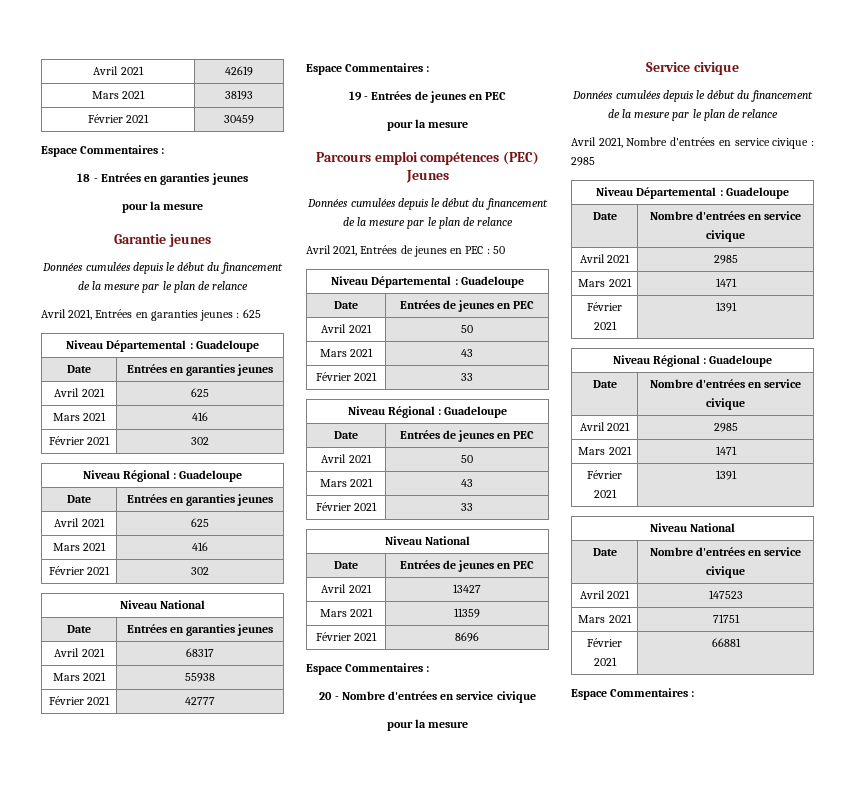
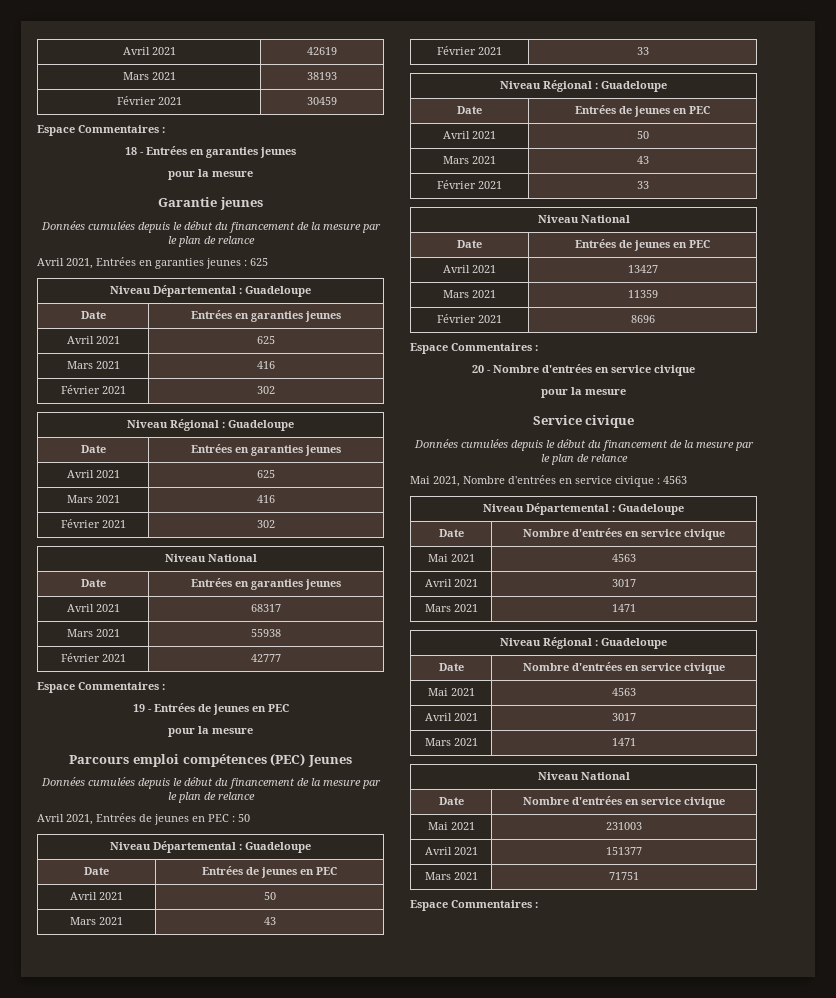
[571,137,596,146] Avril -> [410,476,430,484] Mai
[571,157,595,166] 2985 -> [663,476,687,484] 4563
[579,254,631,263] [713,255,738,264] [578,278,632,287] [715,278,737,287] [587,302,622,311] [593,321,617,330] [715,302,737,312] // Avril 2021 | 2985 // Mars 2021 | 1471 // Février 2021 | 1391 -> [427,554,475,562] [612,554,636,562] [424,579,478,587] [612,579,636,587] [424,604,478,612] [612,604,636,612] // Mai 2021 | 4563 // Avril 2021 | 3017 // Mars 2021 | 1471
[579,422,631,431] [713,423,738,432] [578,446,632,455] [715,446,737,455] [587,470,622,479] [593,489,617,498] [715,470,737,480] // Avril 2021 | 2985 // Mars 2021 | 1471 // Février 2021 | 1391 -> [427,688,475,696] [612,688,636,696] [424,713,478,721] [612,713,636,721] [424,738,478,746] [612,738,636,746] // Mai 2021 | 4563 // Avril 2021 | 3017 // Mars 2021 | 1471
[579,590,631,599] [708,590,743,599] // Avril 2021 | 147523 -> [427,822,475,830] [606,822,642,830] [424,847,478,855] [606,847,642,855] // Mai 2021 | 231003 // Avril 2021 | 151377
[587,638,622,647] [593,657,617,666] [711,638,741,647] // Février 2021 | 66881 -> (639, 876) none

